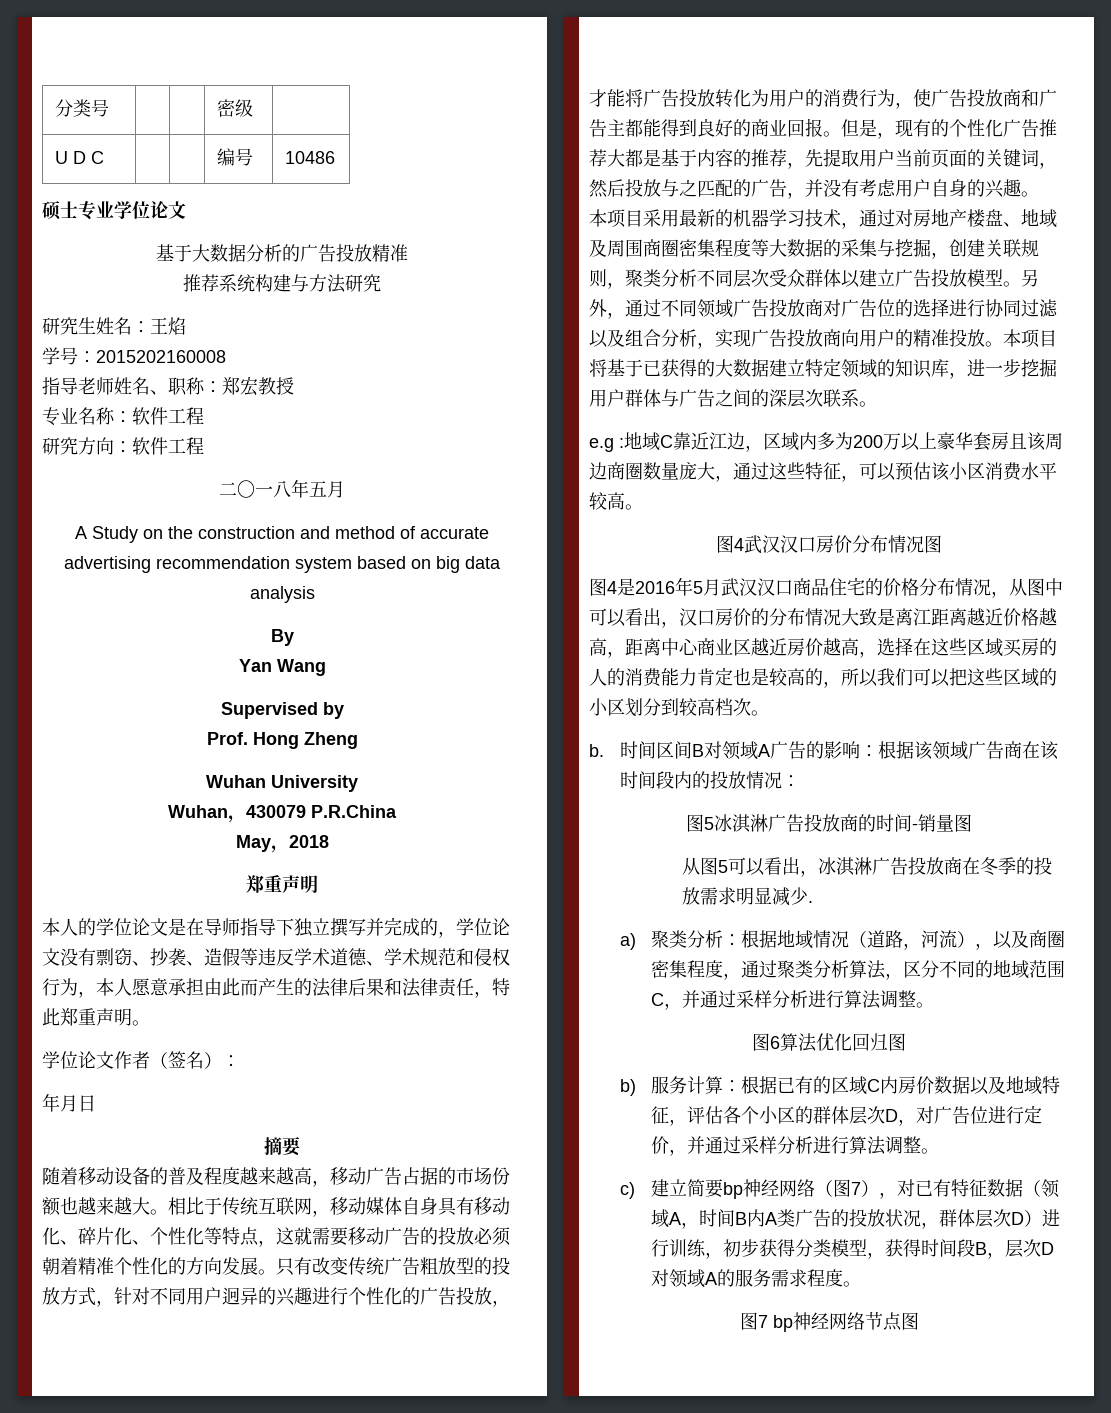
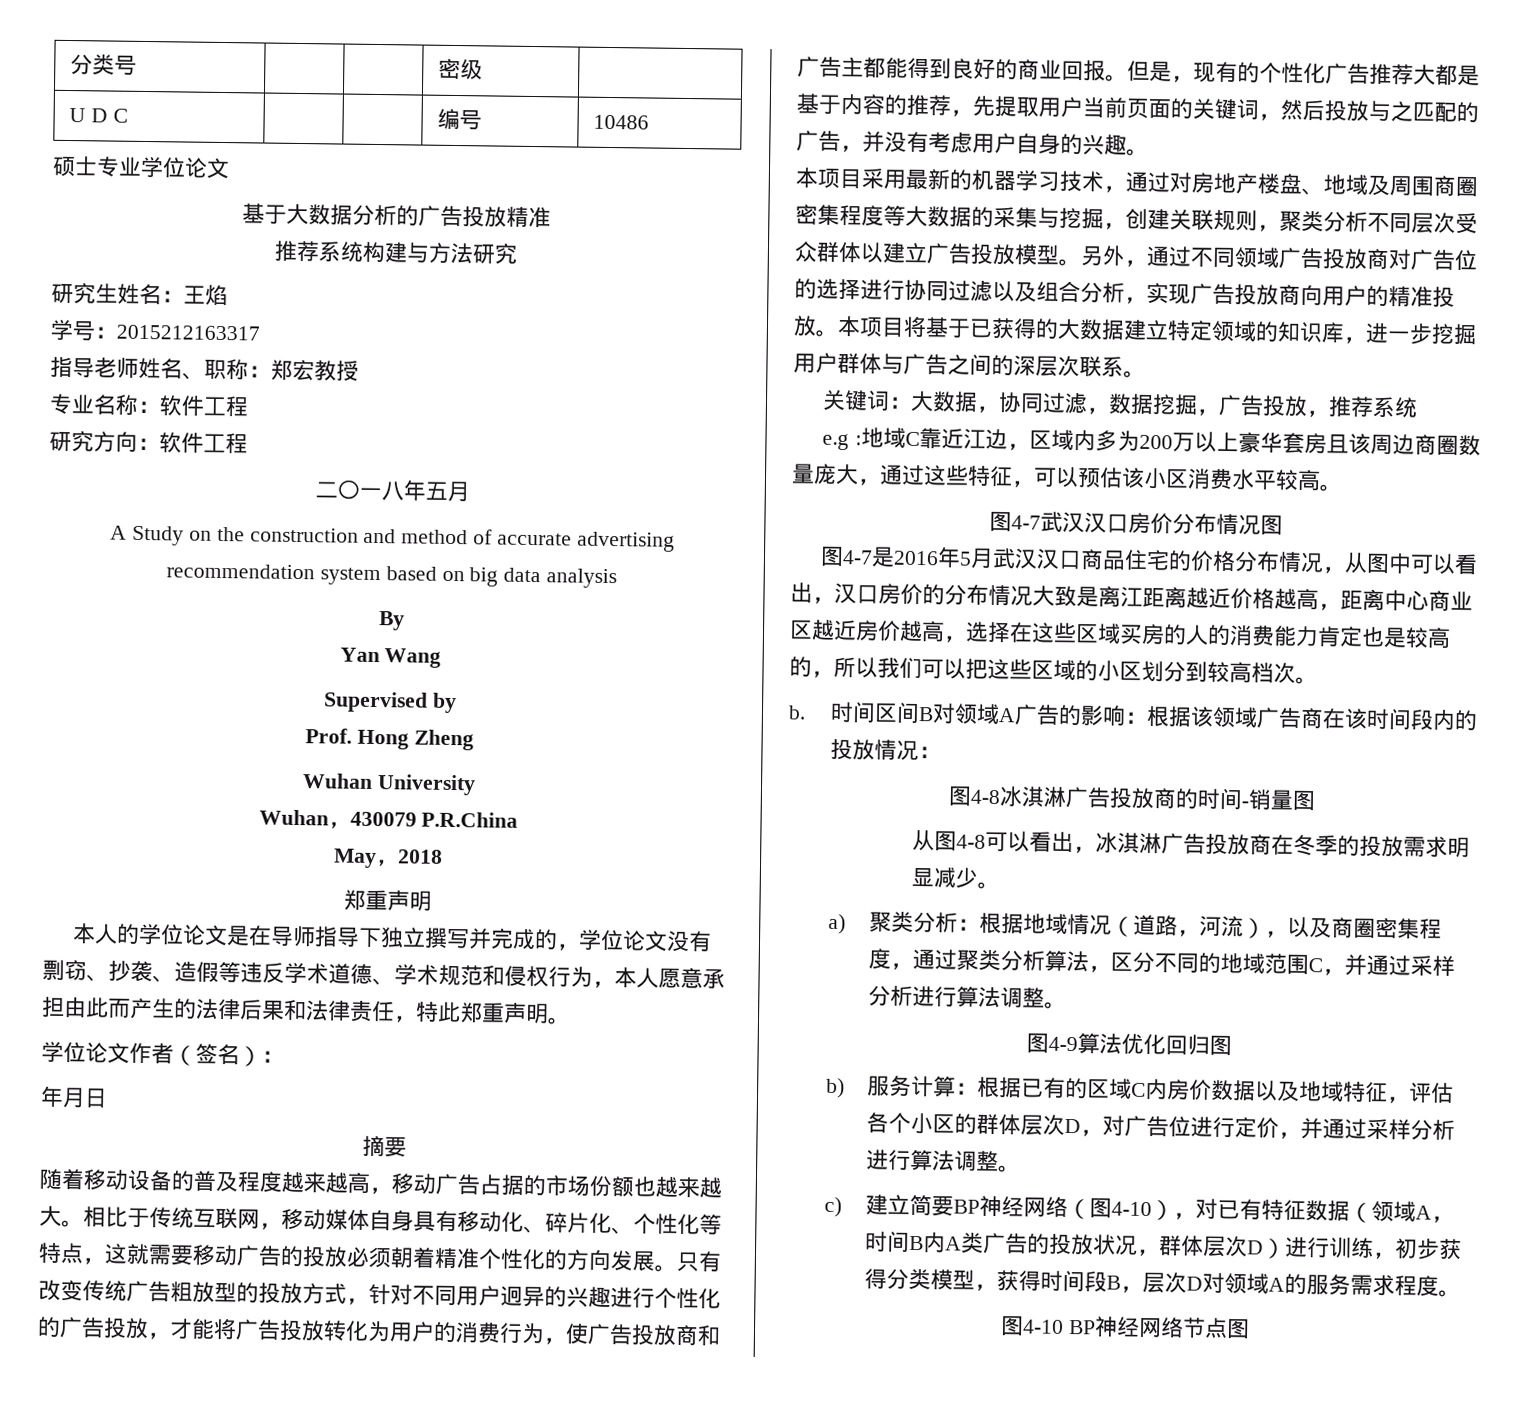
[96,350,226,363] 2015202160008 -> [116,324,260,341] 2015212163317
(877, 404) none -> [821,389,1418,418] // 关键词：大数据，协同过滤，数据挖掘，广告投放，推荐系统
[734,538,744,551] 4 -> [1010,515,1041,530] 4-7
[607,581,617,594] 4 -> [841,550,873,565] 4-7
[704,817,714,830] 5 -> [970,789,1000,805] 4-8
[717,860,728,873] 5 -> [955,834,986,849] 4-8
[807,901,813,903] . -> [976,881,1000,890] 。
[770,1036,780,1049] 6 -> [1047,1036,1078,1052] 4-9
[722,1182,743,1199] bp -> [953,1199,981,1214] BP
[850,1182,861,1195] 7 -> [1111,1201,1153,1217] 4-10
[757,1315,793,1332] 7 bp -> [1022,1319,1096,1335] 4-10 BP

